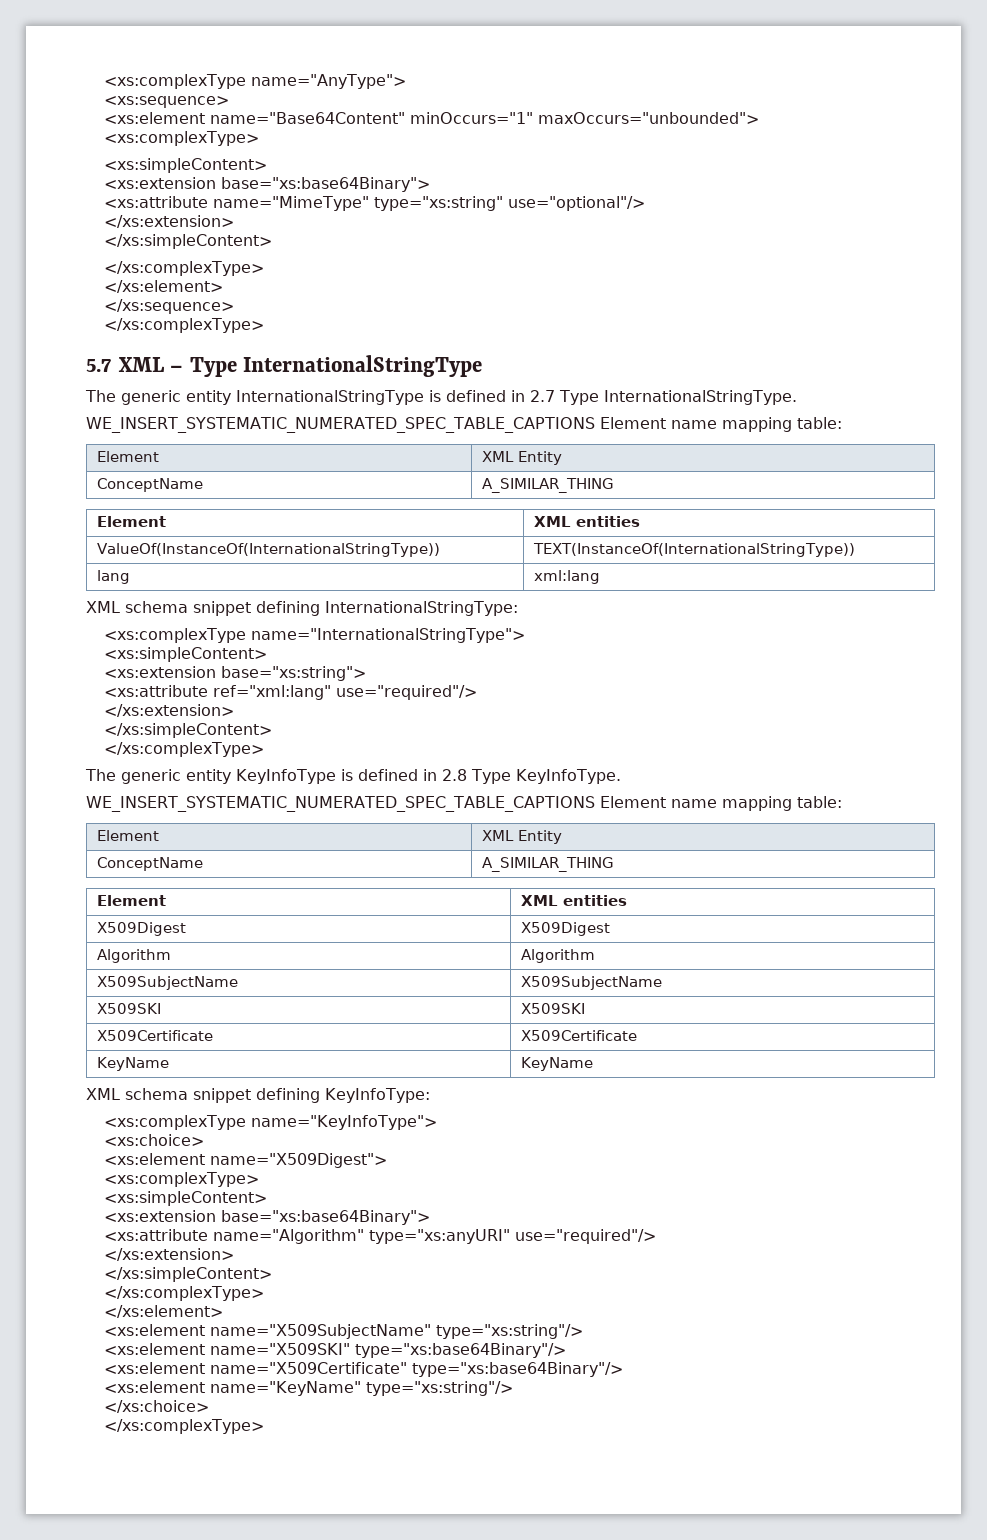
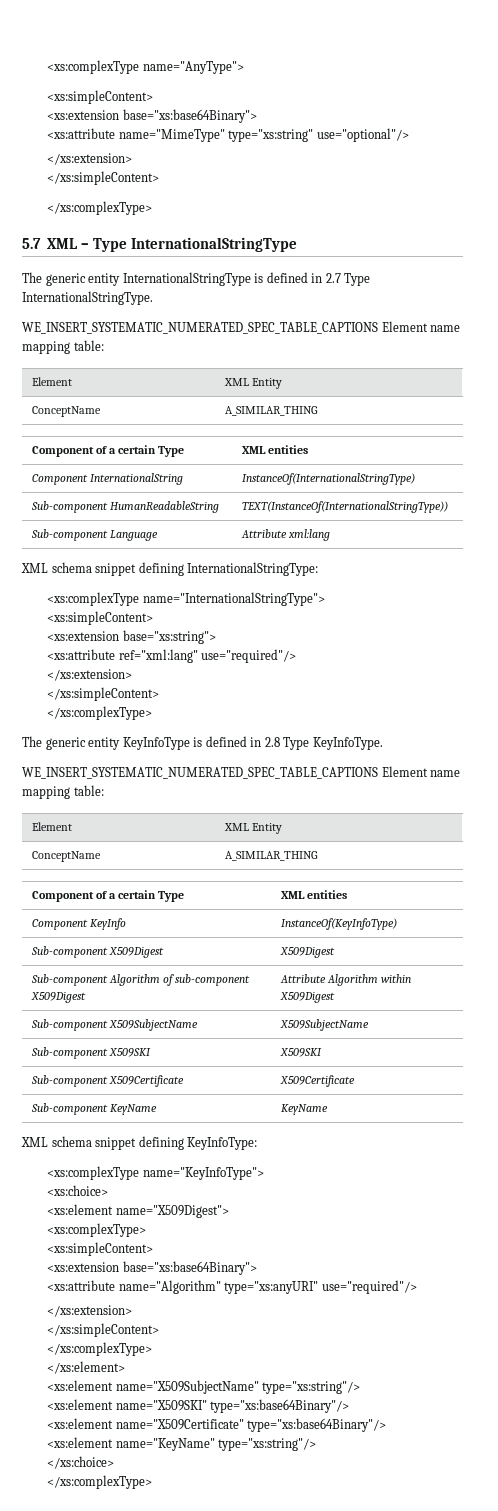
[103,96,229,108] [103,112,759,124] [103,131,259,146] // <xs:sequence> // <xs:element name="Base64Content" minOccurs="1" maxOccurs="unbounded"> // <xs:complexType> -> (244, 67) none
[103,280,223,293] [103,299,234,314] [103,318,264,333] // </xs:element> // </xs:sequence> // </xs:complexType> -> (153, 208) none
[97,516,167,527] [534,516,641,527] [97,543,441,557] [533,543,856,557] [97,570,131,584] Element | XML entities // ValueOf(InstanceOf(InternationalStringType)) | TEXT(InstanceOf(InternationalStringType)) // lang | -> [31,445,185,457] [241,445,308,454] [31,473,183,485] [241,473,415,485] [30,501,219,513] [241,501,448,513] [30,529,158,541] [240,529,287,538] Component of a certain Type | XML entities // Component InternationalString | InstanceOf(InternationalStringType) // Sub-component HumanReadableString | TEXT(InstanceOf(InternationalStringType)) // Sub-component Language | Attribute
[97,895,167,906] [521,895,628,906] Element | XML entities // -> [31,890,185,902] [280,890,347,899] [31,918,126,930] [280,918,397,930] [30,946,108,958] Component of a certain Type | XML entities // Component KeyInfo | InstanceOf(KeyInfoType) // Sub-component
[97,949,172,963] [521,949,596,963] Algorithm | Algorithm // -> [30,974,251,986] [30,992,86,1003] [279,974,411,986] [279,992,335,1003] [30,1019,108,1031] Sub-component Algorithm of sub-component X509Digest | Attribute Algorithm within X509Digest // Sub-component
(663, 983) none -> [30,1047,108,1059] Sub-component
(586, 1008) none -> [30,1075,108,1087] Sub-component
(638, 1035) none -> [30,1103,108,1115] Sub-component

